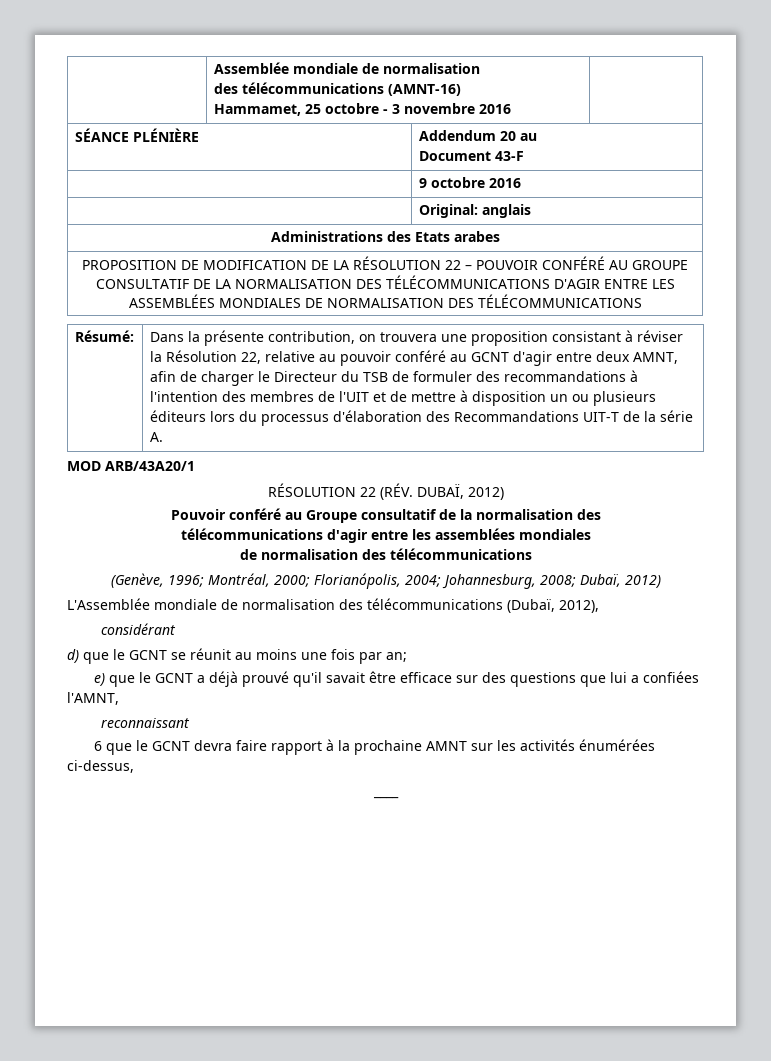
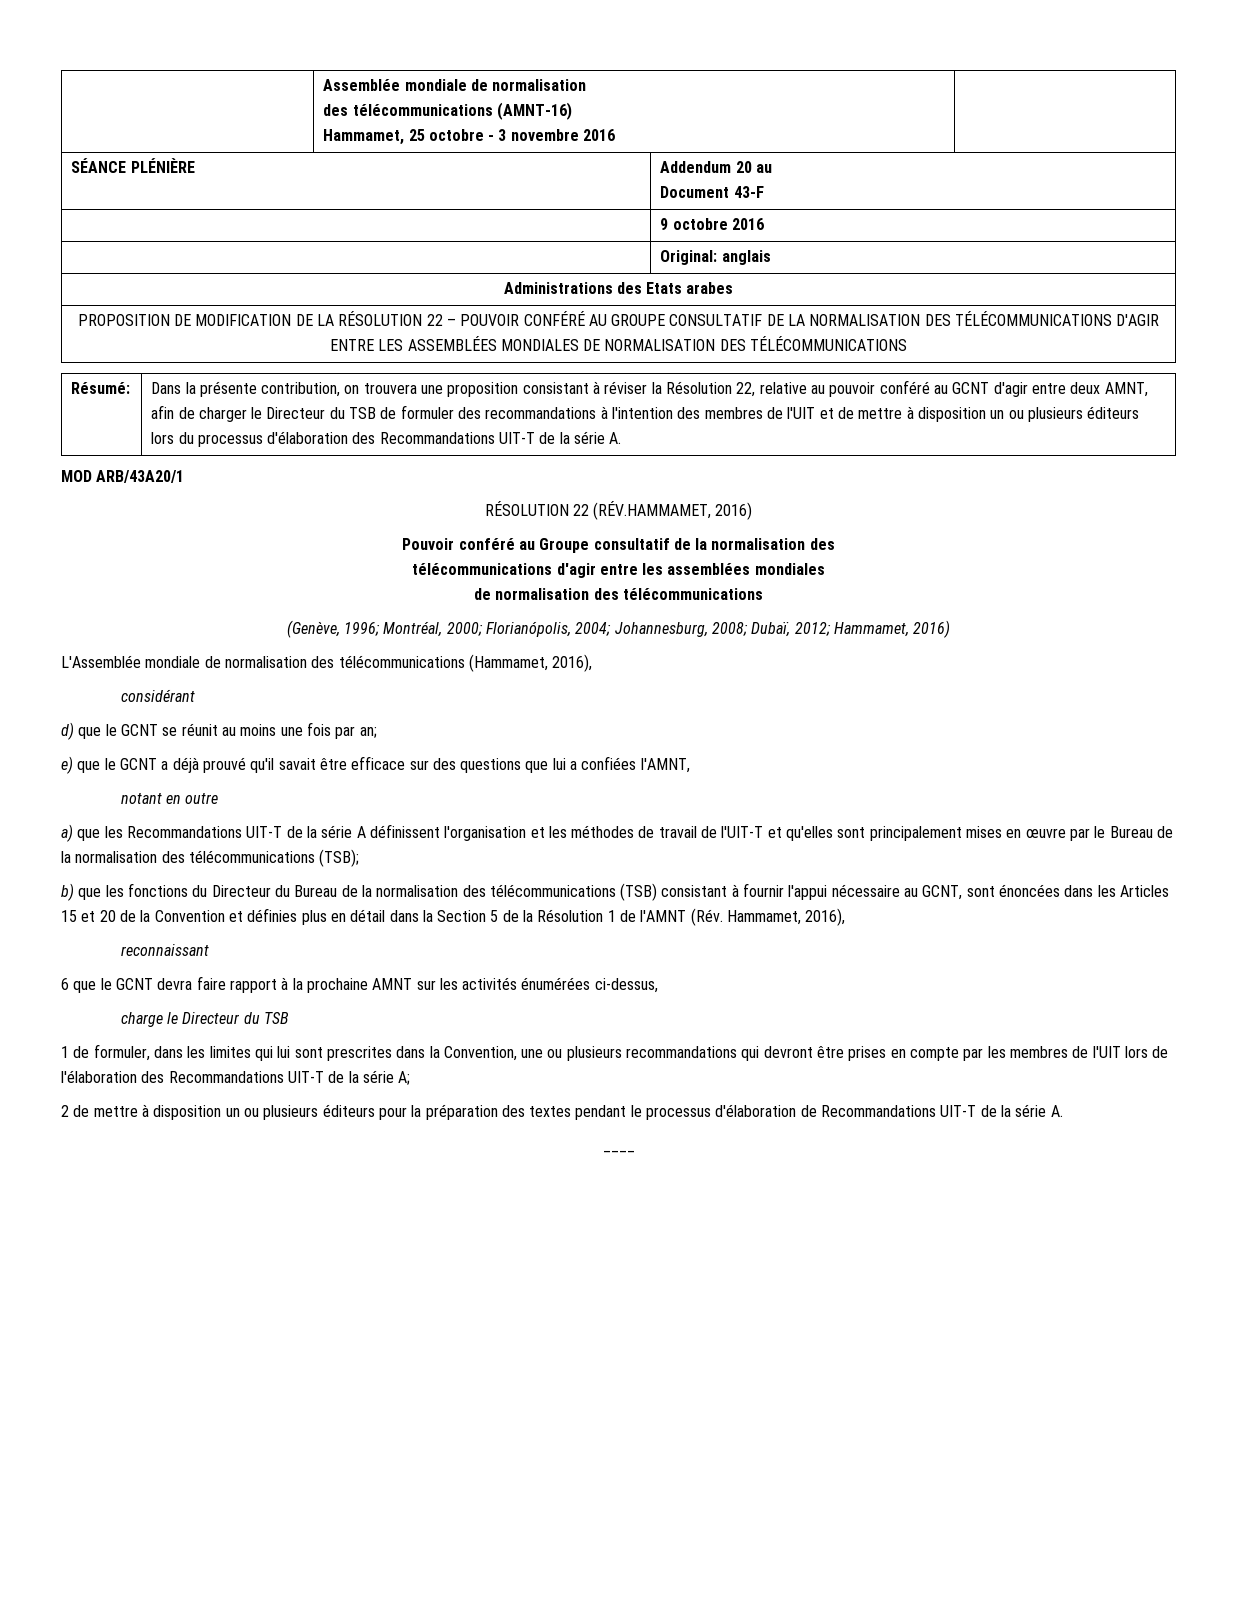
[379,483,504,500] (RÉV. DUBAÏ, 2012) -> [593,501,753,520] (RÉV.HAMMAMET, 2016)
[624,575,661,588] 2012) -> [794,620,951,638] 2012; Hammamet, 2016)
[507,599,599,613] (Dubaï, 2012), -> [468,654,593,672] (Hammamet, 2016),
(119, 698) none -> [120,793,219,804] [61,824,1173,842] [61,849,360,867] [61,883,1170,901] [61,908,846,926] // notant en outre // a) que les Recommandations UIT-T de la série A définissent l'organisation et les méthodes de travail de l'UIT-T et qu'elles sont principalement mises en œuvre par le Bureau de la normalisation des télécommunications (TSB); // b) que les fonctions du Directeur du Bureau de la normalisation des télécommunications (TSB) consistant à fournir l'appui nécessaire au GCNT, sont énoncées dans les Articles 15 et 20 de la Convention et définies plus en détail dans la Section 5 de la Résolution 1 de l'AMNT (Rév. Hammamet, 2016),
(134, 766) none -> [120,1012,289,1027] [61,1044,1169,1061] [61,1070,411,1085] [61,1104,1063,1120] // charge le Directeur du TSB // 1 de formuler, dans les limites qui lui sont prescrites dans la Convention, une ou plusieurs recommandations qui devront être prises en compte par les membres de l'UIT lors de l'élaboration des Recommandations UIT-T de la série A; // 2 de mettre à disposition un ou plusieurs éditeurs pour la préparation des textes pendant le processus d'élaboration de Recommandations UIT-T de la série A.

